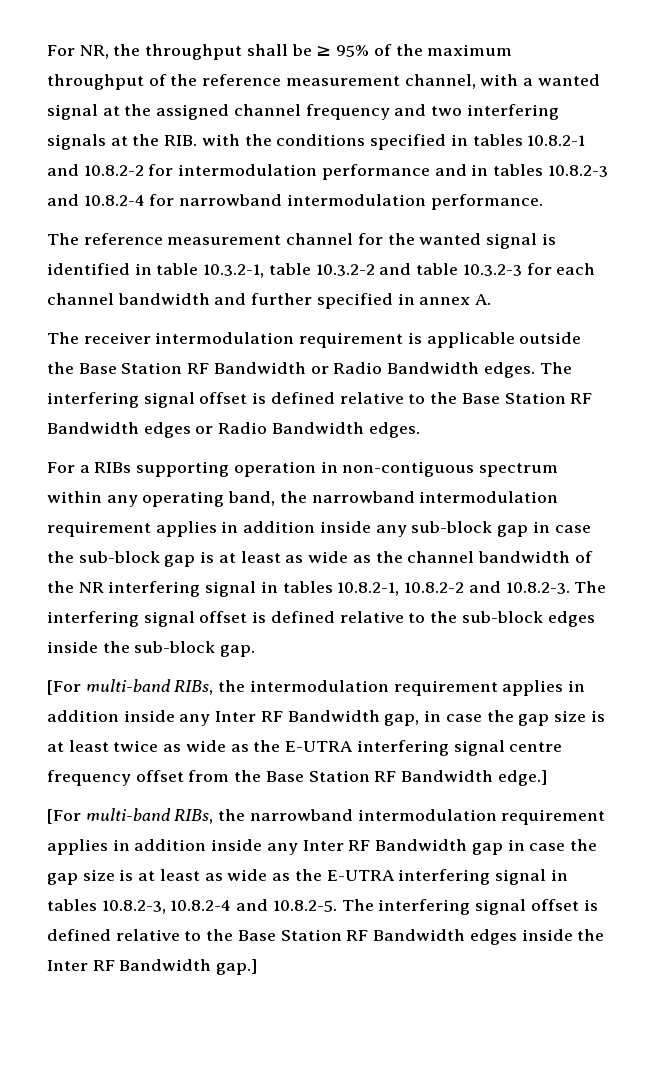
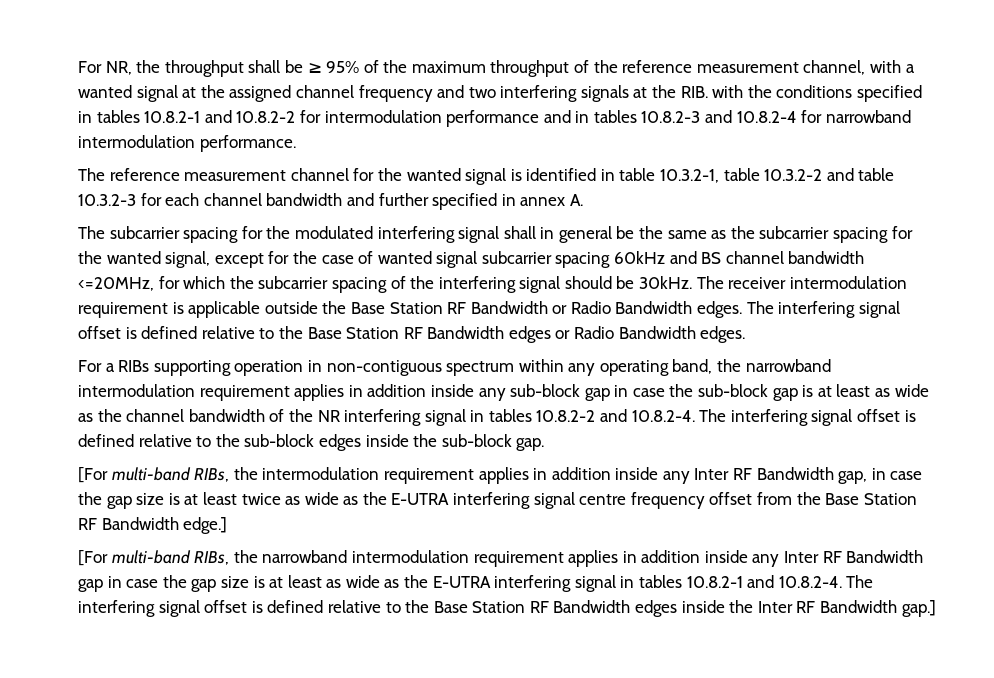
(79, 338) none -> [109,226,913,243] [78,251,865,268] [78,276,724,293] subcarrier spacing for the modulated interfering signal shall in general be the same as the subcarrier spacing for the wanted signal, except for the case of wanted signal subcarrier spacing 60kHz and BS channel bandwidth <=20MHz, for which the subcarrier spacing of the interfering signal should be 30kHz. The
[337,582,400,596] 10.8.2-1, -> (532, 415) none
[505,582,570,594] 10.8.2-3. -> [631,410,695,422] 10.8.2-4.
[101,899,337,914] 10.8.2-3, 10.8.2-4 and 10.8.2-5. -> [686,575,842,588] 10.8.2-1 and 10.8.2-4.

